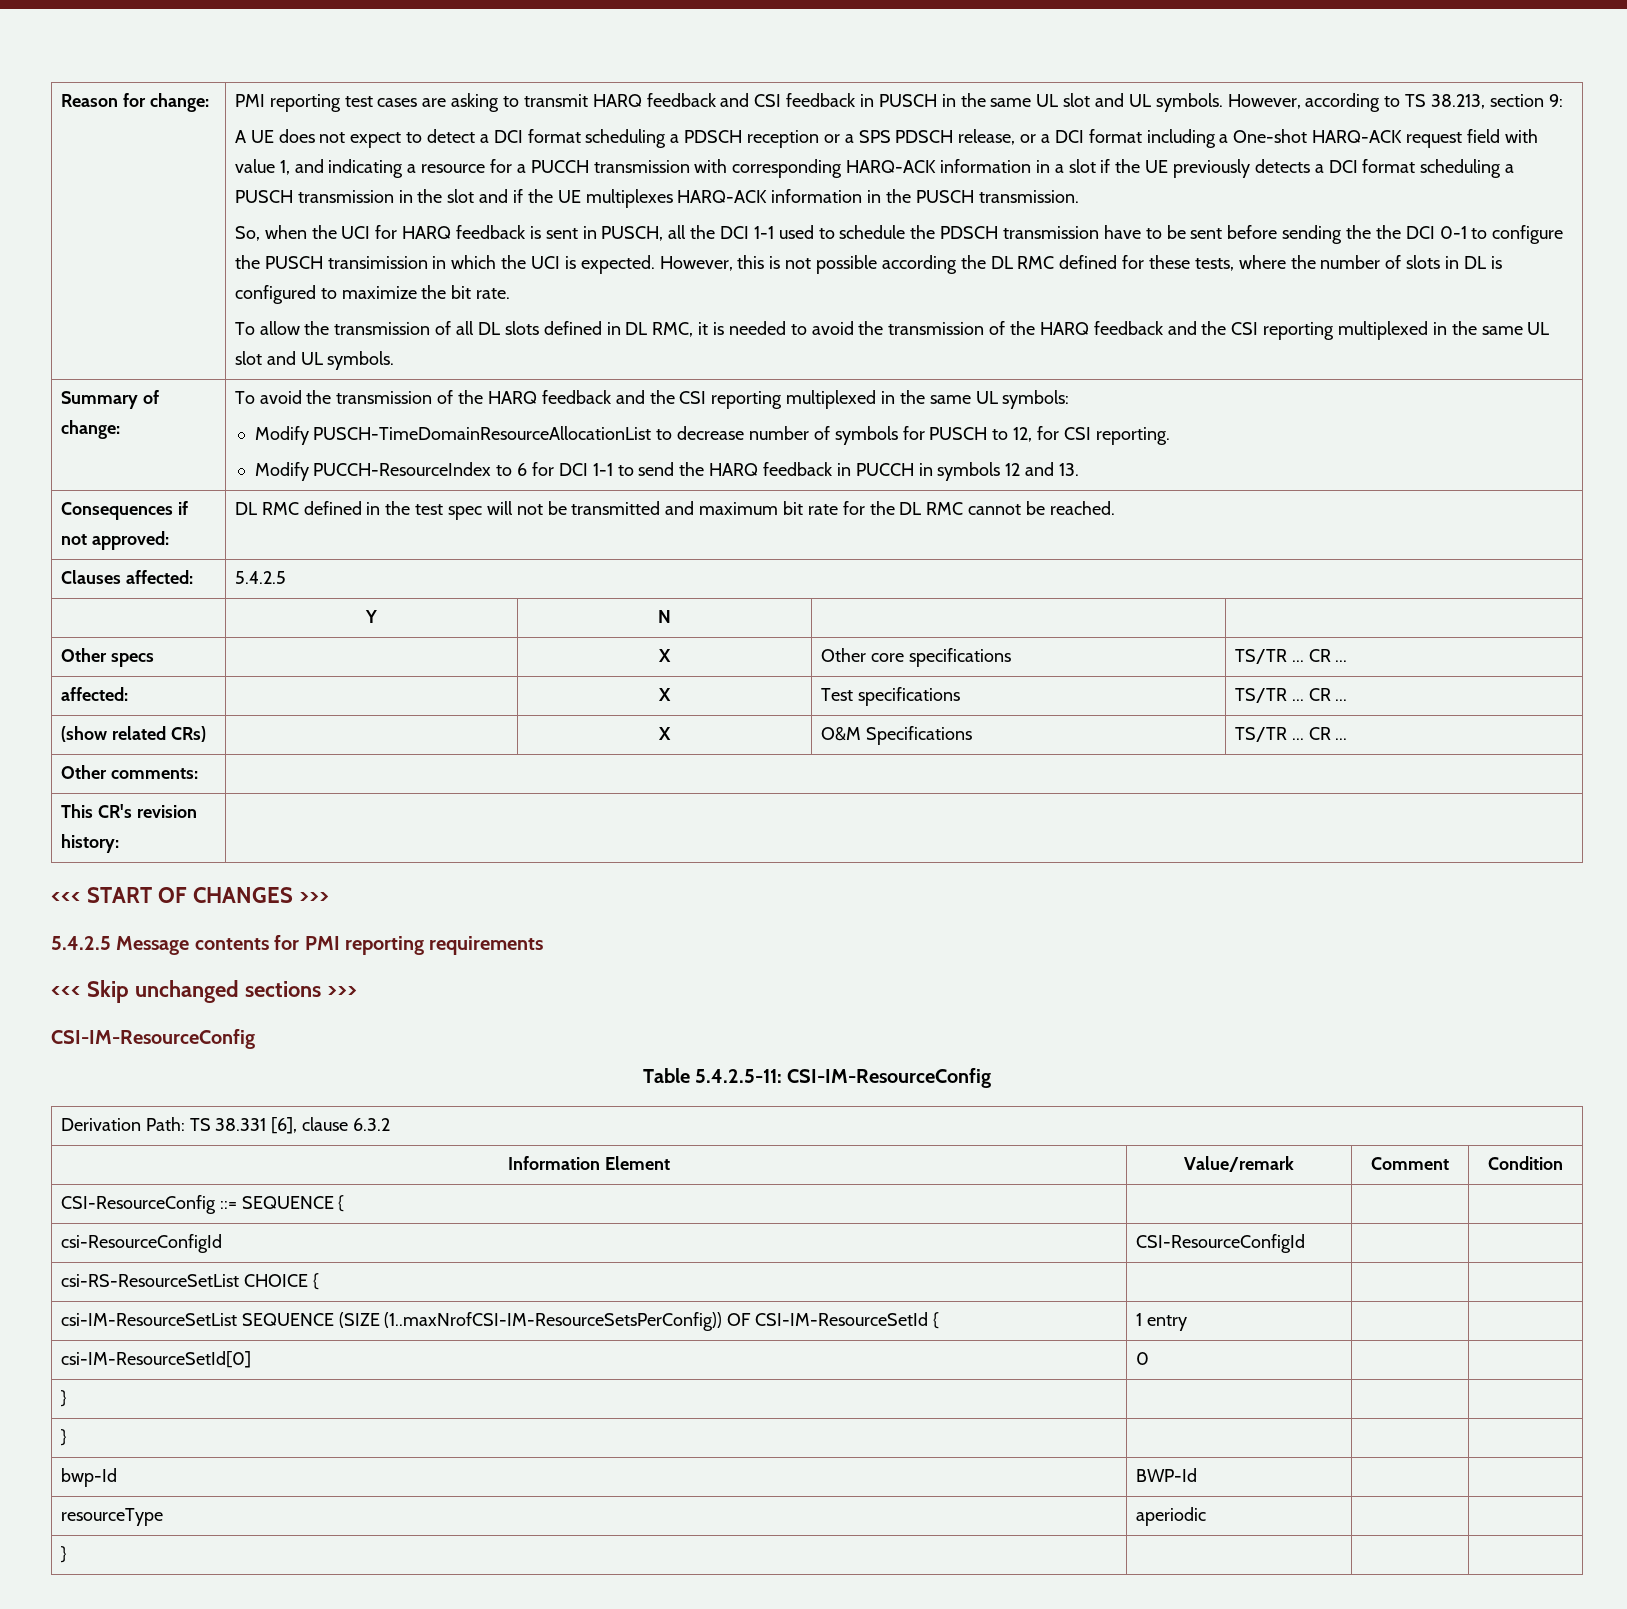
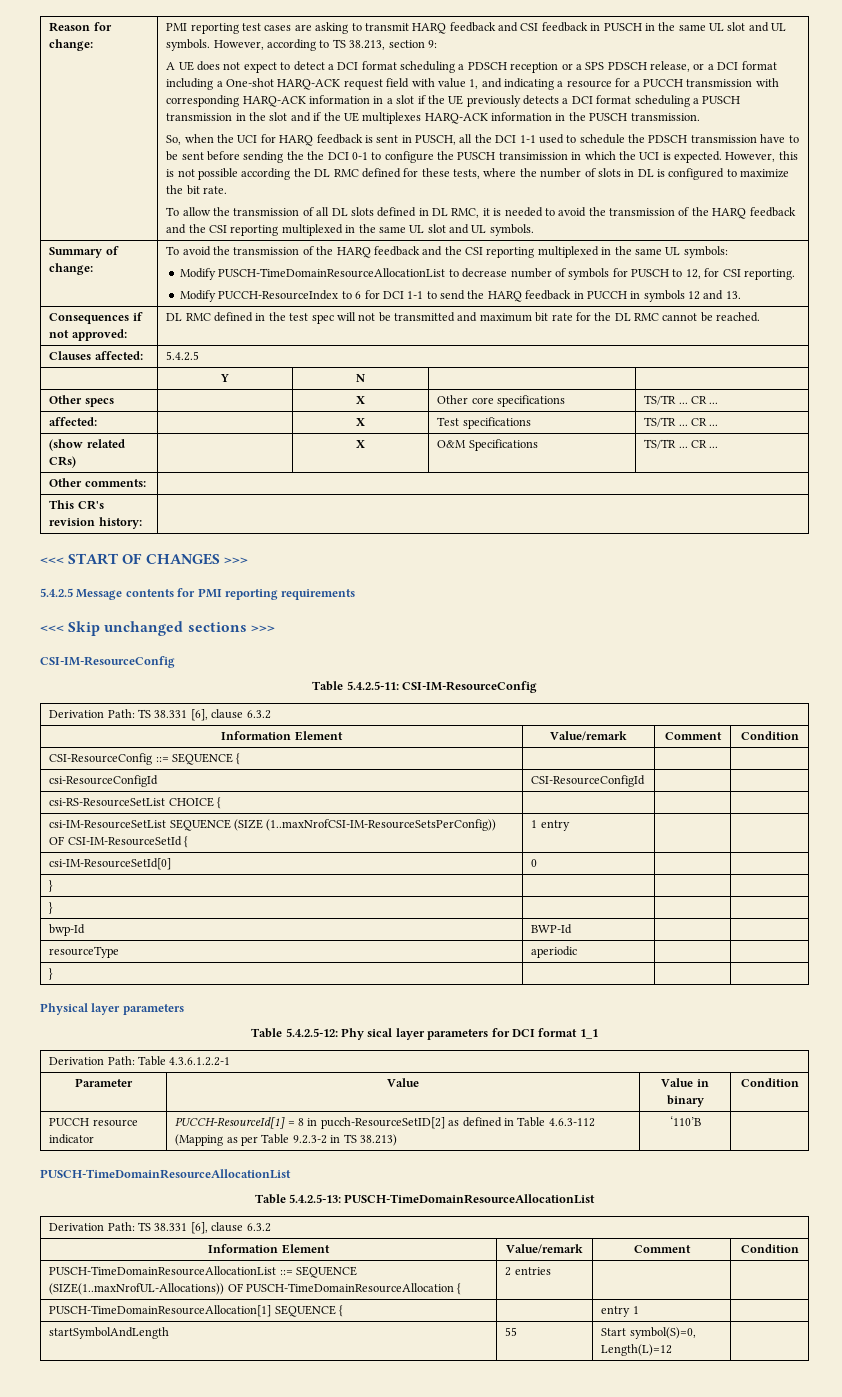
(67, 1554) none -> [40,1003,184,1015] [251,1028,598,1040] [49,1056,231,1066] [75,1078,133,1087] [387,1078,419,1087] [661,1078,709,1087] [666,1095,704,1107] [740,1078,799,1087] [49,1118,138,1127] [49,1134,95,1144] [175,1117,595,1129] [175,1134,397,1146] [669,1116,701,1126] [40,1169,291,1179] [254,1194,596,1204] [49,1222,271,1234] [208,1244,330,1254] [506,1244,583,1254] [633,1245,691,1253] [740,1244,799,1253] [49,1266,358,1278] [49,1283,462,1295] [505,1267,551,1276] [49,1305,344,1317] [601,1306,639,1317] [49,1327,170,1339] [505,1327,518,1336] [601,1327,696,1339] [601,1344,673,1356] // Physical layer parameters // Table 5.4.2.5-12: Phy sical layer parameters for DCI format 1_1 // Derivation Path: Table 4.3.6.1.2.2-1 // Parameter | Value | Value in binary | Condition // PUCCH resource indicator | PUCCH-ResourceId[1] = 8 in pucch-ResourceSetID[2] as defined in Table 4.6.3-112 (Mapping as per Table 9.2.3-2 in TS 38.213) | ‘110’B | // PUSCH-TimeDomainResourceAllocationList // Table 5.4.2.5-13: PUSCH-TimeDomainResourceAllocationList // Derivation Path: TS 38.331 [6], clause 6.3.2 // Information Element | Value/remark | Comment | Condition // PUSCH-TimeDomainResourceAllocationList ::= SEQUENCE (SIZE(1..maxNrofUL-Allocations)) OF PUSCH-TimeDomainResourceAllocation { | 2 entries | | // PUSCH-TimeDomainResourceAllocation[1] SEQUENCE { | | entry 1 | // startSymbolAndLength | 55 | Start symbol(S)=0, Length(L)=12 |

